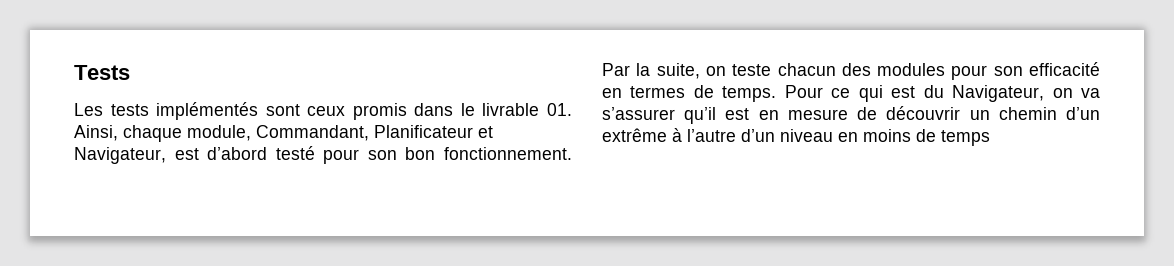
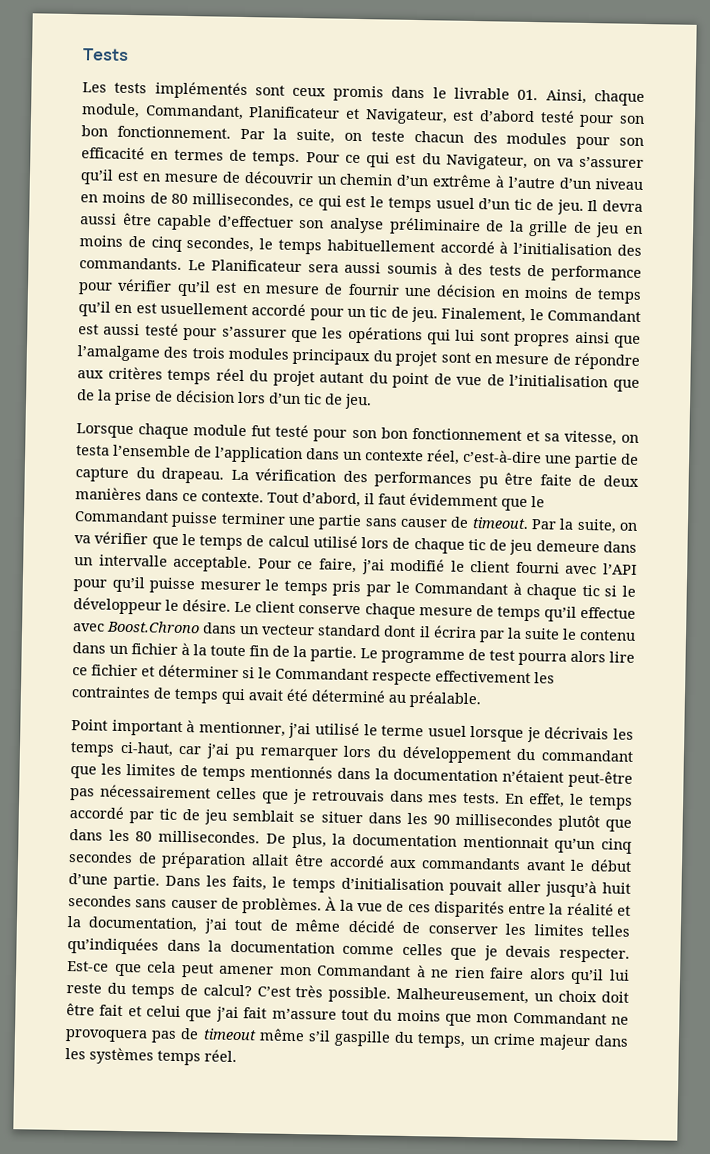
[941,130,990,146] temps -> [171,193,643,215] [80,212,643,238] [79,235,642,256] [79,257,643,282] [78,278,642,304] [78,301,641,323] [78,323,641,348] [77,345,641,370] [77,366,641,392] [77,389,372,410] [76,423,639,446] [76,444,639,469] [75,467,639,489] [75,487,545,511] [74,510,637,534] [74,531,637,556] [74,554,637,575] [73,576,636,600] [73,597,636,622] [73,620,637,643] [72,642,635,666] [72,664,555,686] [71,686,482,709] [71,719,634,743] [70,741,634,764] [70,763,633,788] [70,784,633,810] [69,806,632,832] [69,829,632,854] [68,851,632,872] [68,873,631,898] [68,895,631,918] [67,916,630,937] [67,937,630,963] [67,961,631,985] [66,982,630,1005] [66,1003,629,1027] [65,1028,630,1051] [65,1047,237,1066] 80 millisecondes, ce qui est le temps usuel d’un tic de jeu. Il devra aussi être capable d’effectuer son analyse préliminaire de la grille de jeu en moins de cinq secondes, le temps habituellement accordé à l’initialisation des commandants. Le Planificateur sera aussi soumis à des tests de performance pour vérifier qu’il est en mesure de fournir une décision en moins de temps qu’il en est usuellement accordé pour un tic de jeu. Finalement, le Commandant est aussi testé pour s’assurer que les opérations qui lui sont propres ainsi que l’amalgame des trois modules principaux du projet sont en mesure de répondre aux critères temps réel du projet autant du point de vue de l’initialisation que de la prise de décision lors d’un tic de jeu. // Lorsque chaque module fut testé pour son bon fonctionnement et sa vitesse, on testa l’ensemble de l’application dans un contexte réel, c’est-à-dire une partie de capture du drapeau. La vérification des performances pu être faite de deux manières dans ce contexte. Tout d’abord, il faut évidemment que le Commandant puisse terminer une partie sans causer de timeout. Par la suite, on va vérifier que le temps de calcul utilisé lors de chaque tic de jeu demeure dans un intervalle acceptable. Pour ce faire, j’ai modifié le client fourni avec l’API pour qu’il puisse mesurer le temps pris par le Commandant à chaque tic si le développeur le désire. Le client conserve chaque mesure de temps qu’il effectue avec Boost.Chrono dans un vecteur standard dont il écrira par la suite le contenu dans un fichier à la toute fin de la partie. Le programme de test pourra alors lire ce fichier et déterminer si le Commandant respecte effectivement les contraintes de temps qui avait été déterminé au préalable. // Point important à mentionner, j’ai utilisé le terme usuel lorsque je décrivais les temps ci-haut, car j’ai pu remarquer lors du développement du commandant que les limites de temps mentionnés dans la documentation n’étaient peut-être pas nécessairement celles que je retrouvais dans mes tests. En effet, le temps accordé par tic de jeu semblait se situer dans les 90 millisecondes plutôt que dans les 80 millisecondes. De plus, la documentation mentionnait qu’un cinq secondes de préparation allait être accordé aux commandants avant le début d’une partie. Dans les faits, le temps d’initialisation pouvait aller jusqu’à huit secondes sans causer de problèmes. À la vue de ces disparités entre la réalité et la documentation, j’ai tout de même décidé de conserver les limites telles qu’indiquées dans la documentation comme celles que je devais respecter. Est-ce que cela peut amener mon Commandant à ne rien faire alors qu’il lui reste du temps de calcul? C’est très possible. Malheureusement, un choix doit être fait et celui que j’ai fait m’assure tout du moins que mon Commandant ne provoquera pas de timeout même s’il gaspille du temps, un crime majeur dans les systèmes temps réel.

